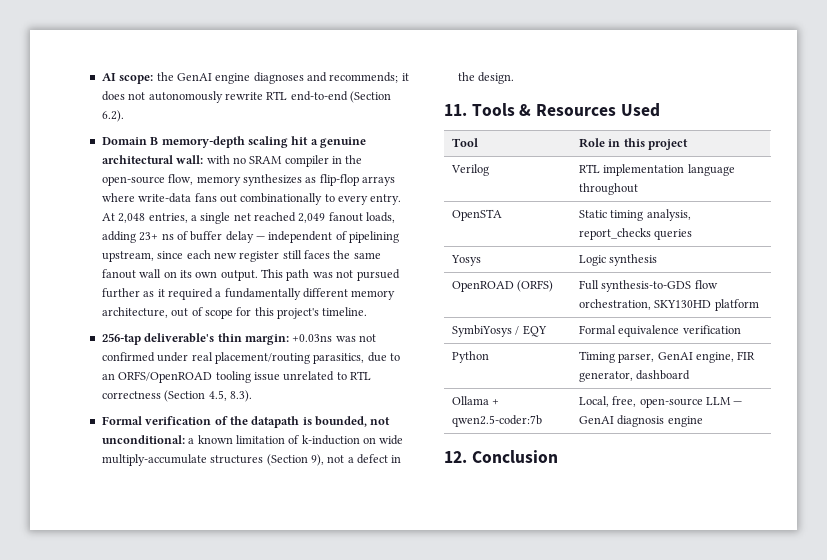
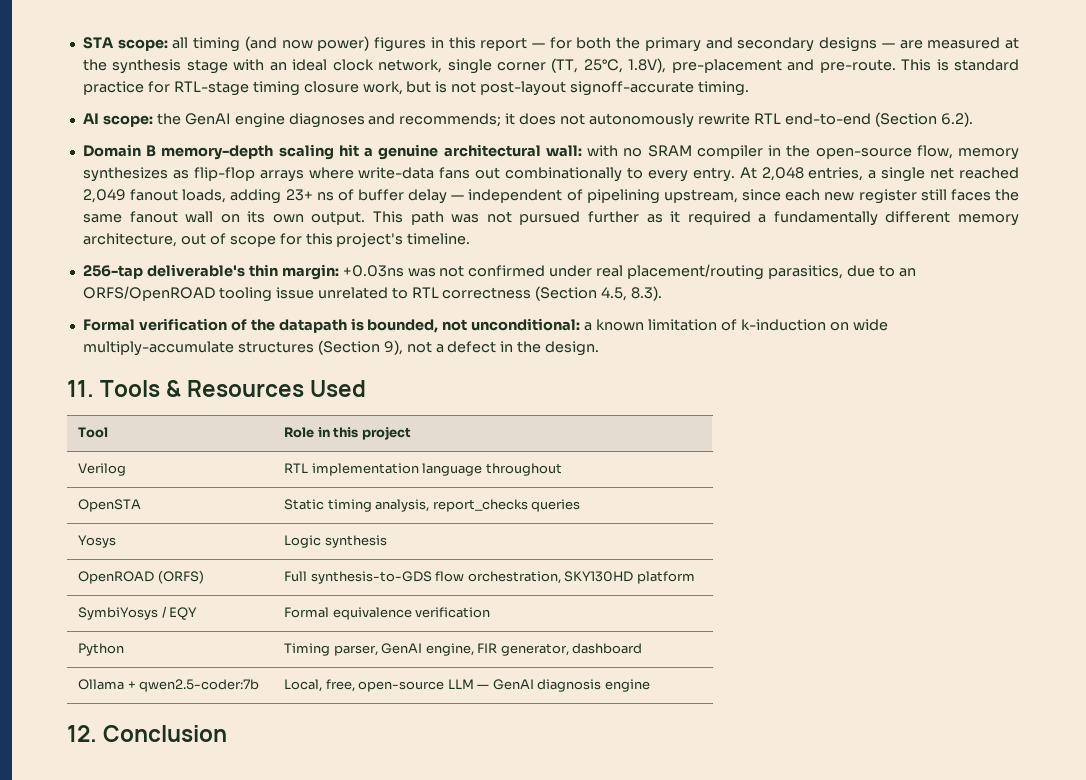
(101, 77) none -> [82,36,1020,52] [82,58,1019,74] [82,81,750,96] STA scope: all timing (and now power) figures in this report — for both the primary and secondary designs — are measured at the synthesis stage with an ideal clock network, single corner (TT, 25°C, 1.8V), pre-placement and pre-route. This is standard practice for RTL-stage timing closure work, but is not post-layout signoff-accurate timing. //

